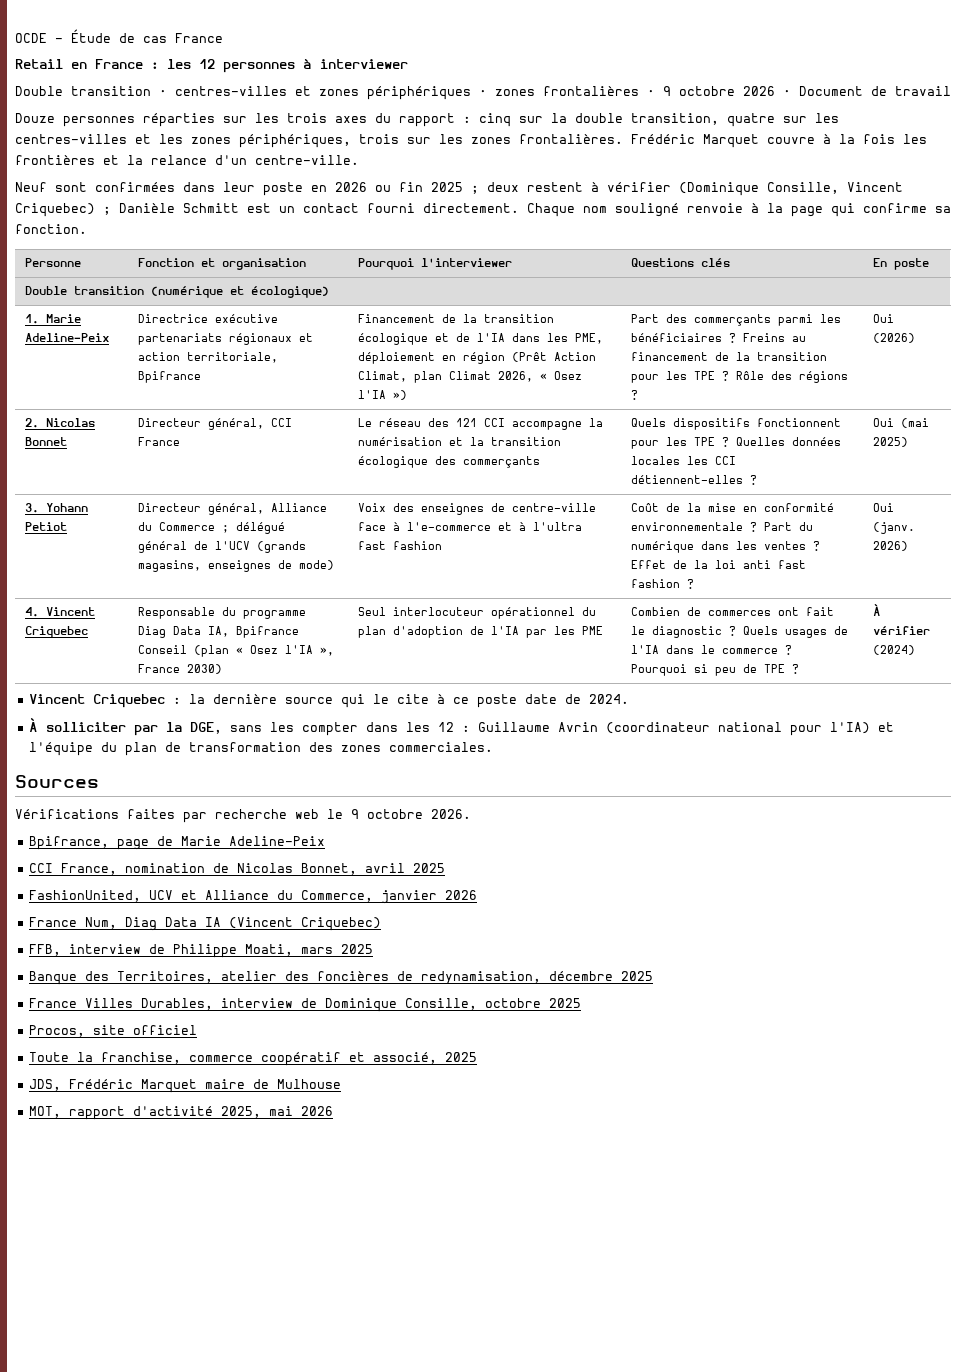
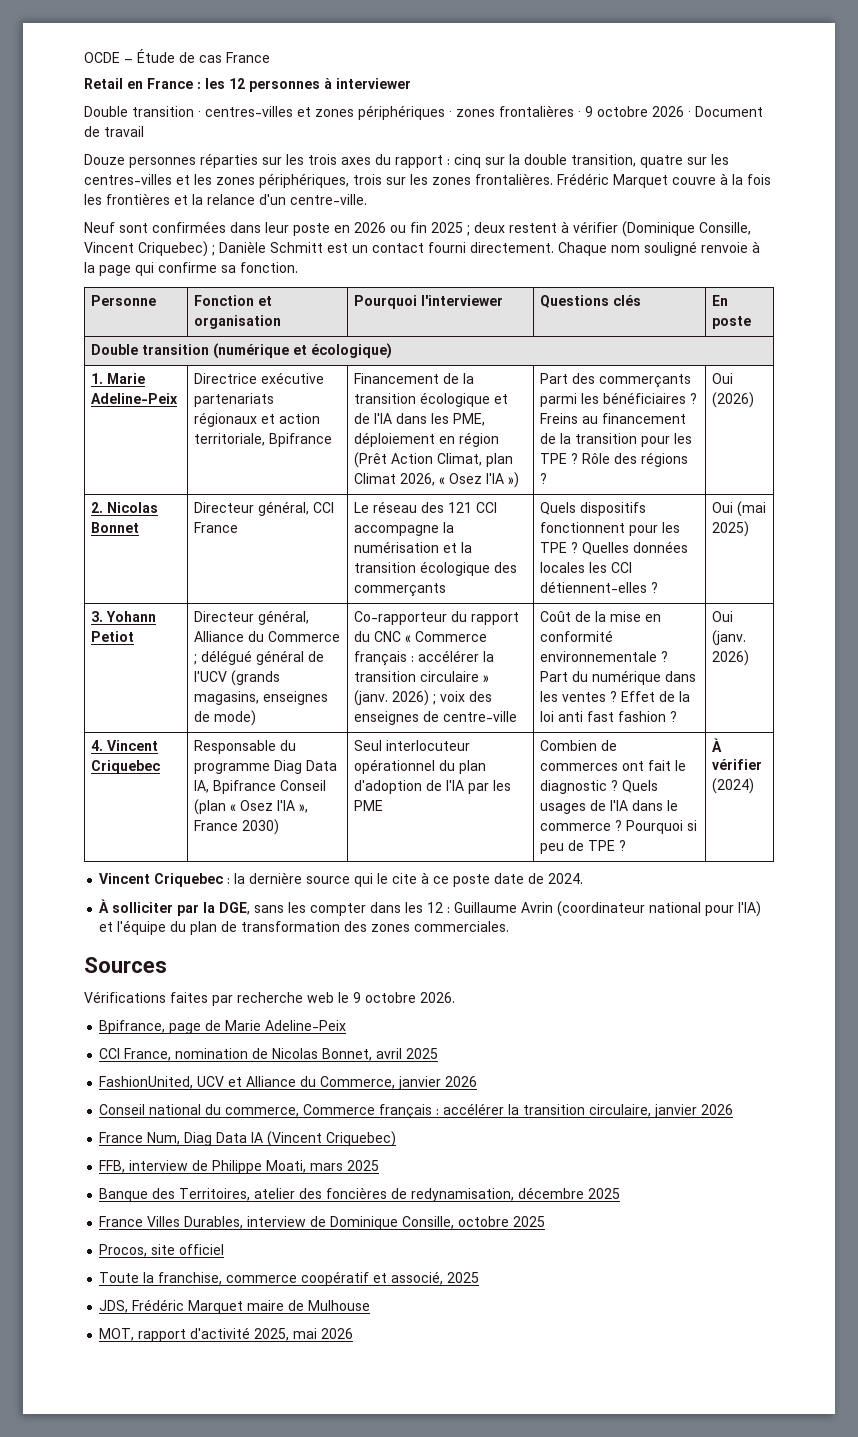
[357,503,596,515] [357,522,582,531] [357,541,442,550] Voix des enseignes de centre-ville face à l'e-commerce et à l'ultra fast fashion -> [354,611,520,625] [354,631,488,643] [354,650,495,666] [354,671,490,683] [354,690,493,706] [354,711,518,725] Co-rapporteur du rapport du CNC « Commerce français : accélérer la transition circulaire » (janv. 2026) ; voix des enseignes de centre-ville
(477, 895) none -> [99,1103,734,1119] // Conseil national du commerce, Commerce français : accélérer la transition circulaire, janvier 2026

